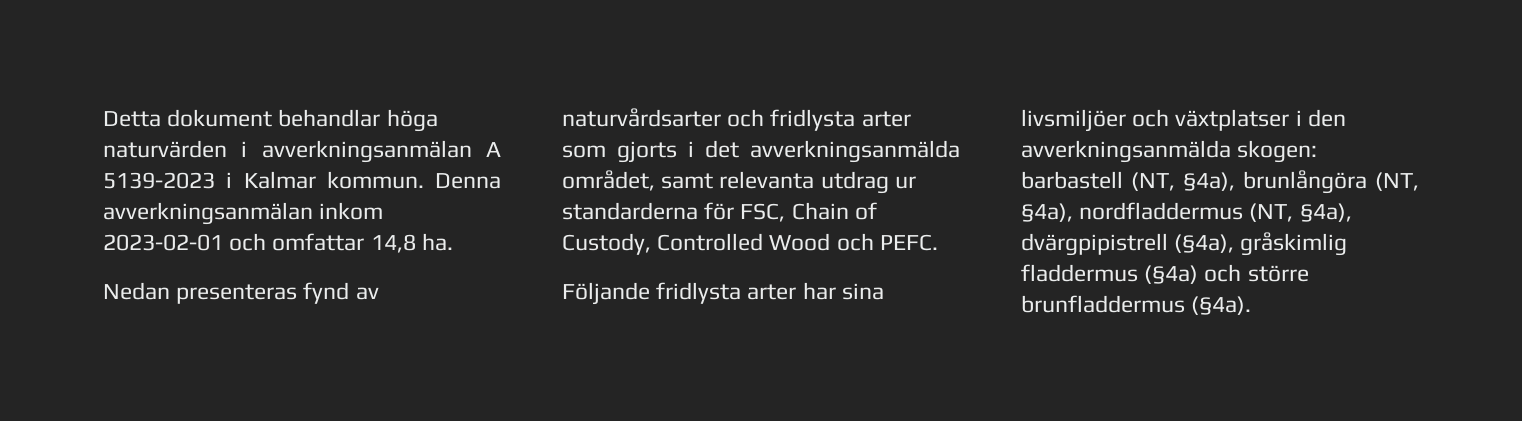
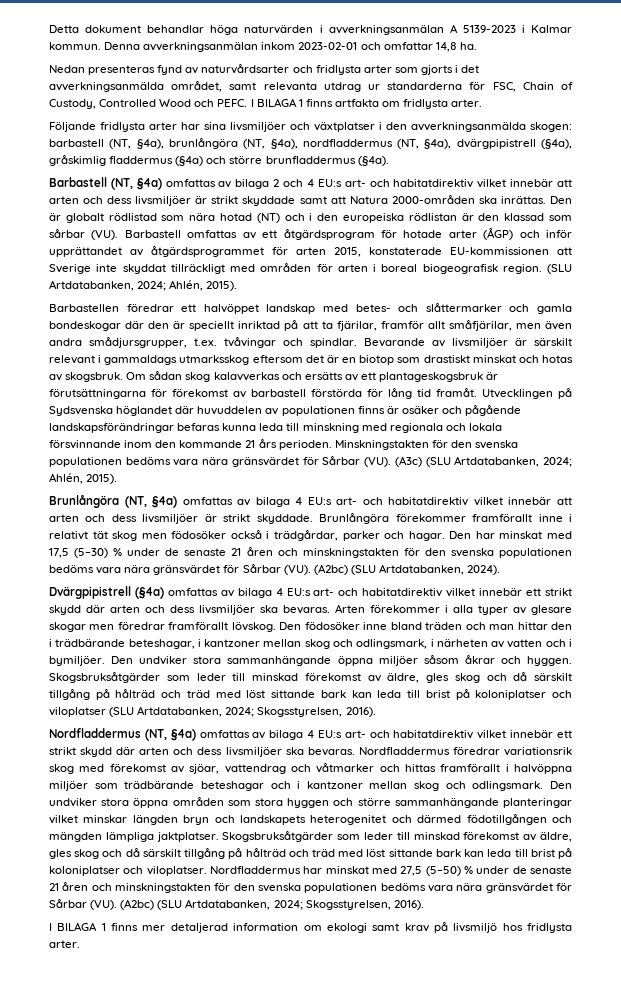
(938, 242) none -> [250,98,483,109] I BILAGA 1 finns artfakta om fridlysta arter.
(1252, 305) none -> [49,177,572,190] [49,195,572,206] [49,213,573,223] [49,228,572,240] [49,246,572,257] [49,263,572,274] [49,280,238,291] [49,303,573,314] [49,320,572,331] [49,337,572,348] [49,355,573,365] [49,371,499,382] [49,388,572,399] [49,405,522,416] [49,423,502,433] [49,439,519,450] [49,456,573,467] [49,473,118,484] [49,494,572,508] [49,513,572,524] [49,530,572,541] [49,547,572,558] [49,564,501,575] [49,586,572,599] [49,604,572,615] [49,622,572,632] [49,639,572,649] [49,655,573,666] [49,672,572,683] [49,689,572,700] [49,706,376,717] [49,728,573,741] [49,747,573,757] [49,763,572,774] [49,781,572,791] [49,797,572,808] [49,814,572,825] [49,831,572,842] [49,848,573,859] [49,866,572,876] [49,882,572,893] [49,899,424,910] [49,922,572,933] [49,940,80,948] // Barbastell (NT, §4a) omfattas av bilaga 2 och 4 EU:s art- och habitatdirektiv vilket innebär att arten och dess livsmiljöer är strikt skyddade samt att Natura 2000-områden ska inrättas. Den är globalt rödlistad som nära hotad (NT) och i den europeiska rödlistan är den klassad som sårbar (VU). Barbastell omfattas av ett åtgärdsprogram för hotade arter (ÅGP) och inför upprättandet av åtgärdsprogrammet för arten 2015, konstaterade EU-kommissionen att Sverige inte skyddat tillräckligt med områden för arten i boreal biogeografisk region. (SLU Artdatabanken, 2024; Ahlén, 2015). // Barbastellen föredrar ett halvöppet landskap med betes- och slåttermarker och gamla bondeskogar där den är speciellt inriktad på att ta fjärilar, framför allt småfjärilar, men även andra smådjursgrupper, t.ex. tvåvingar och spindlar. Bevarande av livsmiljöer är särskilt relevant i gammaldags utmarksskog eftersom det är en biotop som drastiskt minskat och hotas av skogsbruk. Om sådan skog kalavverkas och ersätts av ett plantageskogsbruk är förutsättningarna för förekomst av barbastell förstörda för lång tid framåt. Utvecklingen på Sydsvenska höglandet där huvuddelen av populationen finns är osäker och pågående landskapsförändringar befaras kunna leda till minskning med regionala och lokala försvinnande inom den kommande 21 års perioden. Minskningstakten för den svenska populationen bedöms vara nära gränsvärdet för Sårbar (VU). (A3c) (SLU Artdatabanken, 2024; Ahlén, 2015). // Brunlångöra (NT, §4a) omfattas av bilaga 4 EU:s art- och habitatdirektiv vilket innebär att arten och dess livsmiljöer är strikt skyddade. Brunlångöra förekommer framförallt inne i relativt tät skog men födosöker också i trädgårdar, parker och hagar. Den har minskat med 17,5 (5–30) % under de senaste 21 åren och minskningstakten för den svenska populationen bedöms vara nära gränsvärdet för Sårbar (VU). (A2bc) (SLU Artdatabanken, 2024). // Dvärgpipistrell (§4a) omfattas av bilaga 4 EU:s art- och habitatdirektiv vilket innebär ett strikt skydd där arten och dess livsmiljöer ska bevaras. Arten förekommer i alla typer av glesare skogar men föredrar framförallt lövskog. Den födosöker inne bland träden och man hittar den i trädbärande beteshagar, i kantzoner mellan skog och odlingsmark, i närheten av vatten och i bymiljöer. Den undviker stora sammanhängande öppna miljöer såsom åkrar och hyggen. Skogsbruksåtgärder som leder till minskad förekomst av äldre, gles skog och då särskilt tillgång på hålträd och träd med löst sittande bark kan leda till brist på koloniplatser och viloplatser (SLU Artdatabanken, 2024; Skogsstyrelsen, 2016). // Nordfladdermus (NT, §4a) omfattas av bilaga 4 EU:s art- och habitatdirektiv vilket innebär ett strikt skydd där arten och dess livsmiljöer ska bevaras. Nordfladdermus föredrar variationsrik skog med förekomst av sjöar, vattendrag och våtmarker och hittas framförallt i halvöppna miljöer som trädbärande beteshagar och i kantzoner mellan skog och odlingsmark. Den undviker stora öppna områden som stora hyggen och större sammanhängande planteringar vilket minskar längden bryn och landskapets heterogenitet och därmed födotillgången och mängden lämpliga jaktplatser. Skogsbruksåtgärder som leder till minskad förekomst av äldre, gles skog och då särskilt tillgång på hålträd och träd med löst sittande bark kan leda till brist på koloniplatser och viloplatser. Nordfladdermus har minskat med 27,5 (5–50) % under de senaste 21 åren och minskningstakten för den svenska populationen bedöms vara nära gränsvärdet för Sårbar (VU). (A2bc) (SLU Artdatabanken, 2024; Skogsstyrelsen, 2016). // I BILAGA 1 finns mer detaljerad information om ekologi samt krav på livsmiljö hos fridlysta arter.

